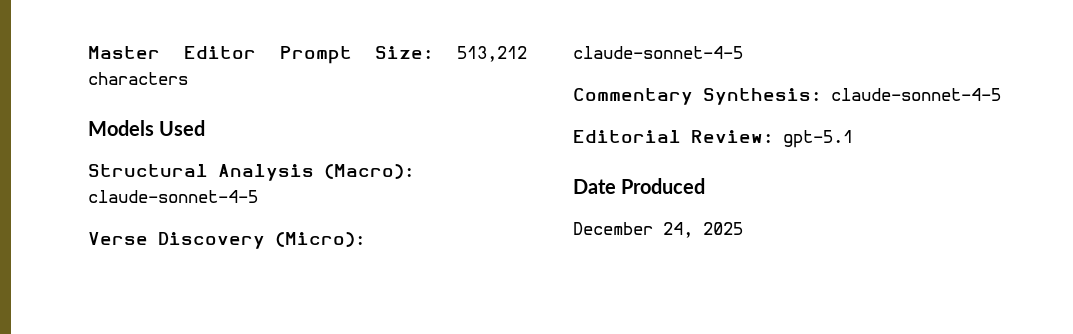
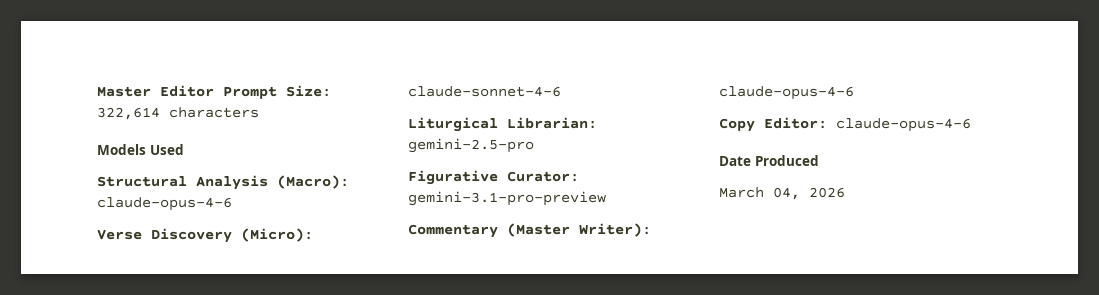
[457,46,527,62] 513,212 -> [97,107,160,120] 322,614
[88,190,258,203] claude-sonnet-4-5 -> [97,197,232,211] claude-opus-4-6
[573,46,743,59] [573,88,1001,105] [573,130,853,148] claude-sonnet-4-5 // Commentary Synthesis: claude-sonnet-4-5 // Editorial Review: gpt-5.1 -> [408,86,561,97] [408,117,597,132] [408,138,534,153] [408,170,579,185] [408,191,606,206] [408,223,651,238] [719,86,854,100] [719,117,971,132] claude-sonnet-4-6 // Liturgical Librarian: gemini-2.5-pro // Figurative Curator: gemini-3.1-pro-preview // Commentary (Master Writer): claude-opus-4-6 // Copy Editor: claude-opus-4-6
[573,222,743,238] December 24, 2025 -> [719,187,845,200] March 04, 2026

